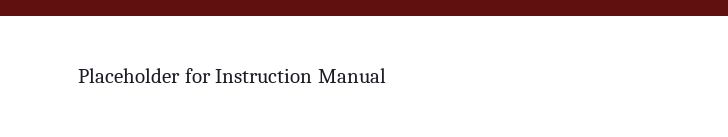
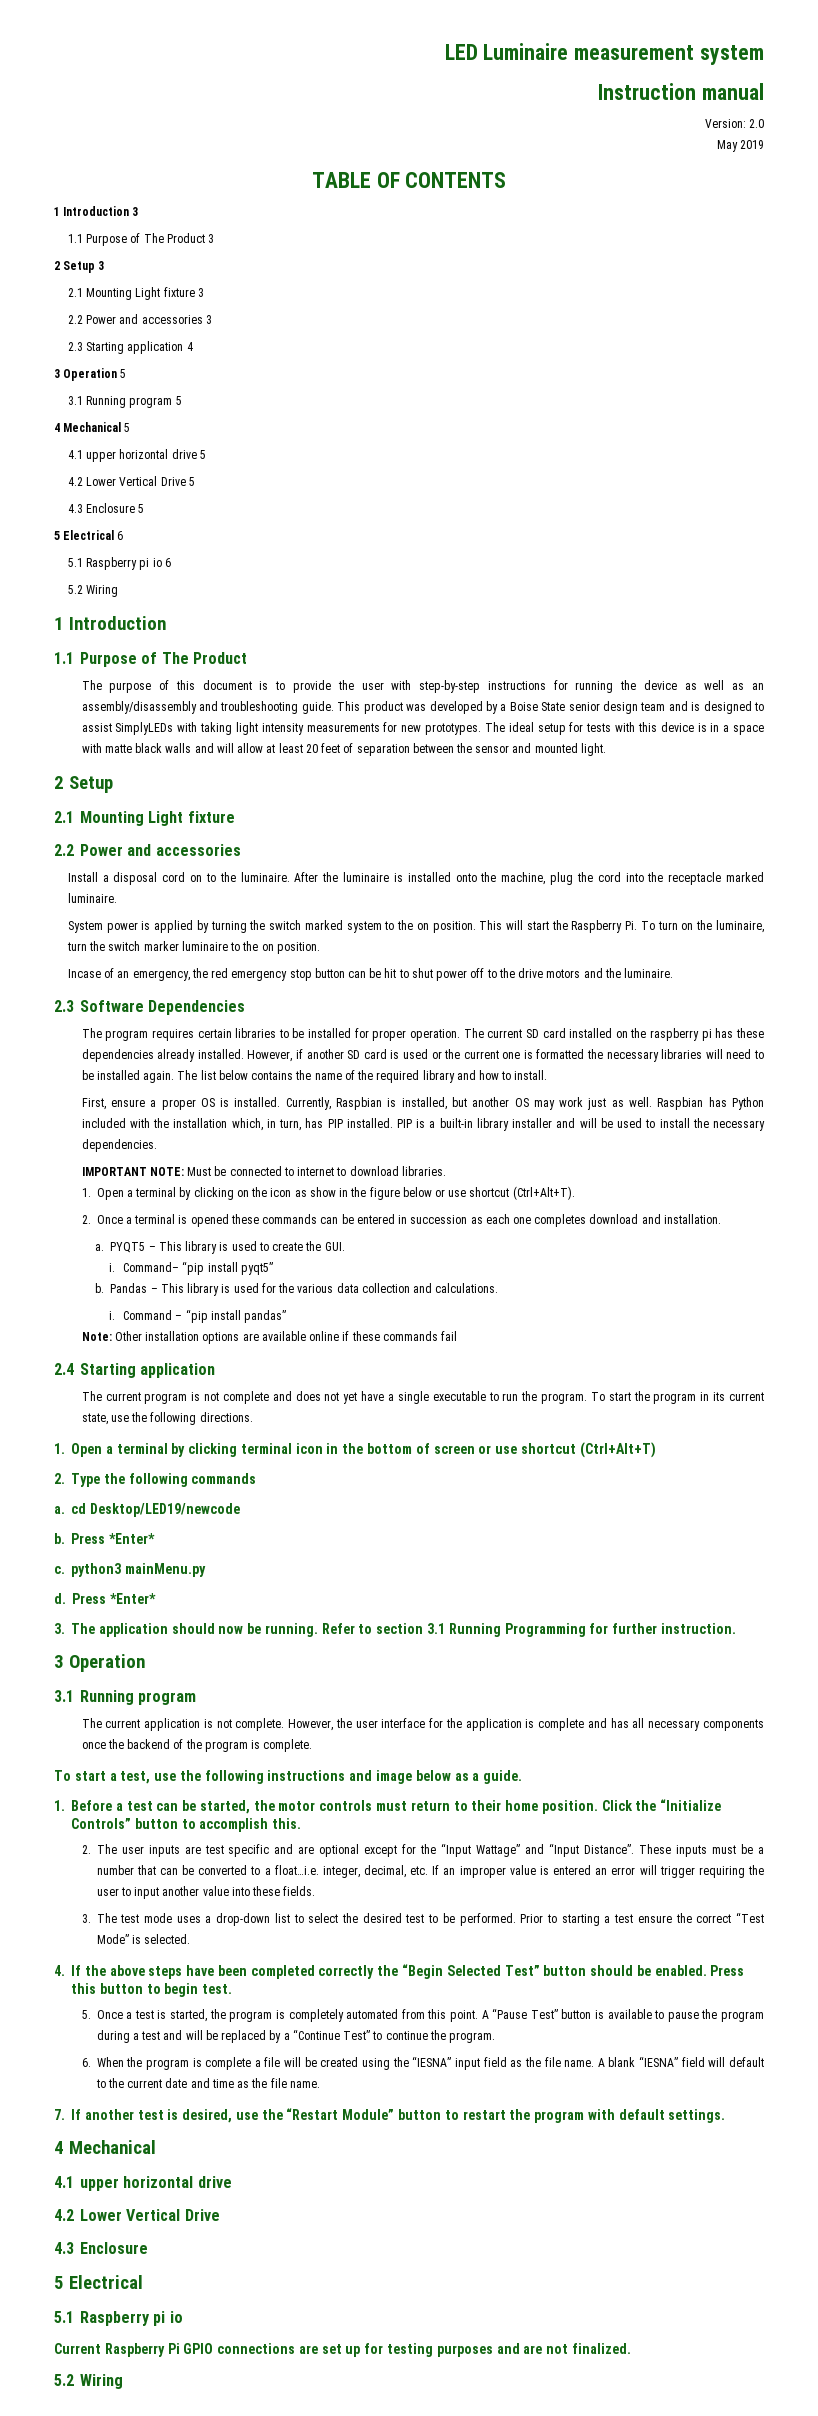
[78,68,386,83] Placeholder for Instruction Manual -> [444,43,764,65] [598,83,764,100] [704,119,764,128] [716,140,764,152] [311,172,507,188] [54,206,139,216] [67,233,215,246] [54,261,105,273] [67,287,204,300] [67,314,212,324] [67,341,193,354] [54,368,127,381] [67,396,182,408] [54,422,131,432] [67,449,206,462] [67,476,195,486] [67,503,145,513] [54,530,124,540] [67,557,171,570] [67,585,119,597] [54,616,166,630] [54,652,247,667] [81,680,764,693] [81,701,764,714] [81,722,764,735] [81,743,606,756] [54,776,113,793] [54,811,235,826] [54,844,241,856] [67,872,764,885] [67,893,117,903] [67,920,764,933] [66,941,320,954] [67,968,674,981] [54,1000,246,1015] [81,1028,765,1041] [81,1049,764,1062] [81,1070,548,1083] [81,1097,764,1110] [81,1118,765,1131] [81,1139,157,1152] [81,1166,446,1176] [81,1186,575,1200] [81,1214,721,1227] [95,1241,345,1254] [109,1261,273,1275] [95,1283,499,1296] [109,1309,287,1323] [81,1331,458,1344] [54,1363,216,1378] [81,1391,764,1404] [81,1412,253,1425] [54,1442,656,1458] [54,1473,257,1487] [54,1503,240,1517] [54,1533,155,1544] [54,1563,206,1577] [54,1593,156,1604] [54,1623,736,1637] [54,1654,145,1672] [54,1690,197,1705] [81,1718,764,1731] [81,1739,313,1752] [54,1770,523,1784] [54,1799,722,1814] [71,1818,302,1832] [81,1843,764,1857] [96,1865,765,1878] [96,1886,316,1899] [81,1912,765,1926] [96,1934,191,1944] [54,1964,745,1979] [71,1983,233,1997] [81,2008,764,2022] [96,2029,496,2043] [81,2056,764,2070] [95,2078,320,2088] [54,2108,726,2123] [54,2140,156,2154] [54,2176,232,2191] [54,2209,220,2221] [54,2242,148,2254] [54,2275,143,2289] [54,2311,183,2326] [54,2343,631,2357] [54,2374,123,2389] LED Luminaire measurement system // Instruction manual // Version: 2.0 // May 2019 // TABLE OF CONTENTS // 1 Introduction 3 // 1.1 Purpose of The Product 3 // 2 Setup 3 // 2.1 Mounting Light fixture 3 // 2.2 Power and accessories 3 // 2.3 Starting application 4 // 3 Operation 5 // 3.1 Running program 5 // 4 Mechanical 5 // 4.1 upper horizontal drive 5 // 4.2 Lower Vertical Drive 5 // 4.3 Enclosure 5 // 5 Electrical 6 // 5.1 Raspberry pi io 6 // 5.2 Wiring // 1 Introduction // 1.1 Purpose of The Product // The purpose of this document is to provide the user with step-by-step instructions for running the device as well as an assembly/disassembly and troubleshooting guide. This product was developed by a Boise State senior design team and is designed to assist SimplyLEDs with taking light intensity measurements for new prototypes. The ideal setup for tests with this device is in a space with matte black walls and will allow at least 20 feet of separation between the sensor and mounted light. // 2 Setup // 2.1 Mounting Light fixture // 2.2 Power and accessories // Install a disposal cord on to the luminaire. After the luminaire is installed onto the machine, plug the cord into the receptacle marked luminaire. // System power is applied by turning the switch marked system to the on position. This will start the Raspberry Pi. To turn on the luminaire, turn the switch marker luminaire to the on position. // Incase of an emergency, the red emergency stop button can be hit to shut power off to the drive motors and the luminaire. // 2.3 Software Dependencies // The program requires certain libraries to be installed for proper operation. The current SD card installed on the raspberry pi has these dependencies already installed. However, if another SD card is used or the current one is formatted the necessary libraries will need to be installed again. The list below contains the name of the required library and how to install. // First, ensure a proper OS is installed. Currently, Raspbian is installed, but another OS may work just as well. Raspbian has Python included with the installation which, in turn, has PIP installed. PIP is a built-in library installer and will be used to install the necessary dependencies. // IMPORTANT NOTE: Must be connected to internet to download libraries. // 1. Open a terminal by clicking on the icon as show in the figure below or use shortcut (Ctrl+Alt+T). // 2. Once a terminal is opened these commands can be entered in succession as each one completes download and installation. // a. PYQT5 – This library is used to create the GUI. // i. Command– “pip install pyqt5” // b. Pandas – This library is used for the various data collection and calculations. // i. Command – “pip install pandas” // Note: Other installation options are available online if these commands fail // 2.4 Starting application // The current program is not complete and does not yet have a single executable to run the program. To start the program in its current state, use the following directions. // 1. Open a terminal by clicking terminal icon in the bottom of screen or use shortcut (Ctrl+Alt+T) // 2. Type the following commands // a. cd Desktop/LED19/newcode // b. Press *Enter* // c. python3 mainMenu.py // d. Press *Enter* // 3. The application should now be running. Refer to section 3.1 Running Programming for further instruction. // 3 Operation // 3.1 Running program // The current application is not complete. However, the user interface for the application is complete and has all necessary components once the backend of the program is complete. // To start a test, use the following instructions and image below as a guide. // 1. Before a test can be started, the motor controls must return to their home position. Click the “Initialize Controls” button to accomplish this. // 2. The user inputs are test specific and are optional except for the “Input Wattage” and “Input Distance”. These inputs must be a number that can be converted to a float…i.e. integer, decimal, etc. If an improper value is entered an error will trigger requiring the user to input another value into these fields. // 3. The test mode uses a drop-down list to select the desired test to be performed. Prior to starting a test ensure the correct “Test Mode” is selected. // 4. If the above steps have been completed correctly the “Begin Selected Test” button should be enabled. Press this button to begin test. // 5. Once a test is started, the program is completely automated from this point. A “Pause Test” button is available to pause the program during a test and will be replaced by a “Continue Test” to continue the program. // 6. When the program is complete a file will be created using the “IESNA” input field as the file name. A blank “IESNA” field will default to the current date and time as the file name. // 7. If another test is desired, use the “Restart Module” button to restart the program with default settings. // 4 Mechanical // 4.1 upper horizontal drive // 4.2 Lower Vertical Drive // 4.3 Enclosure // 5 Electrical // 5.1 Raspberry pi io // Current Raspberry Pi GPIO connections are set up for testing purposes and are not finalized. // 5.2 Wiring

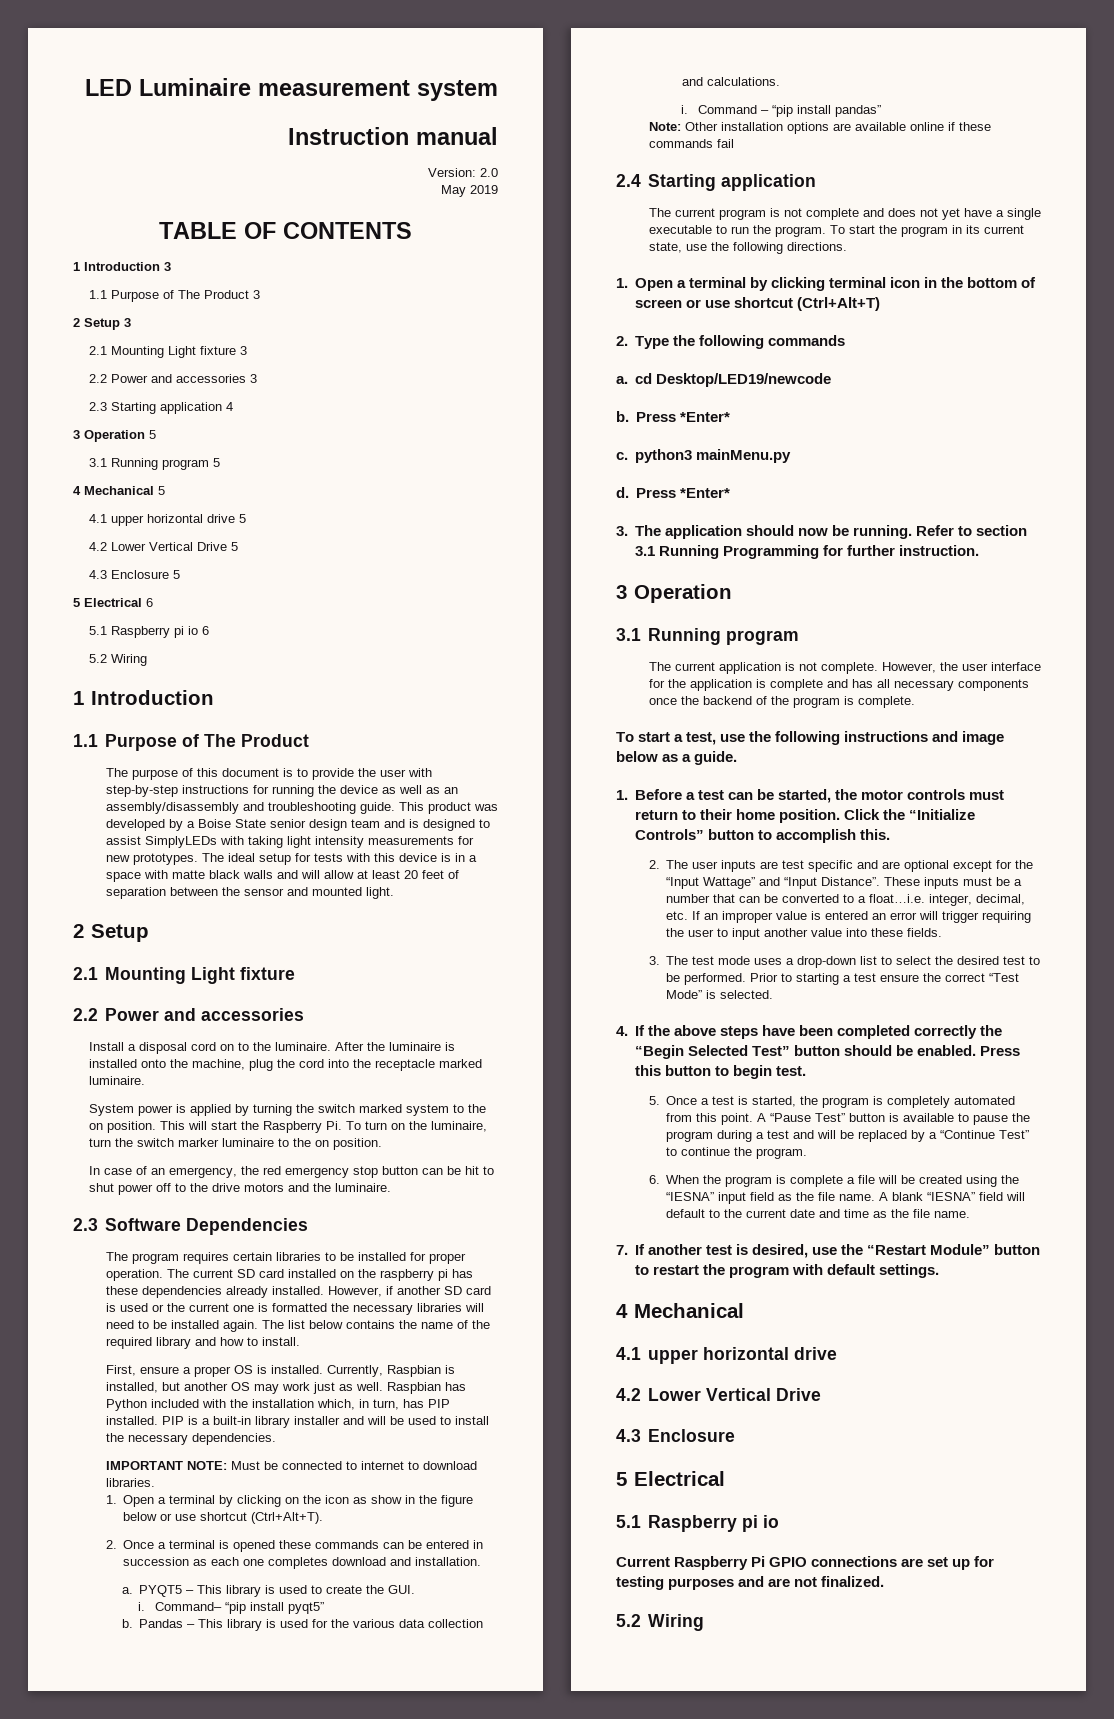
[67,969,101,978] Incase -> [89,1166,133,1175] In case

